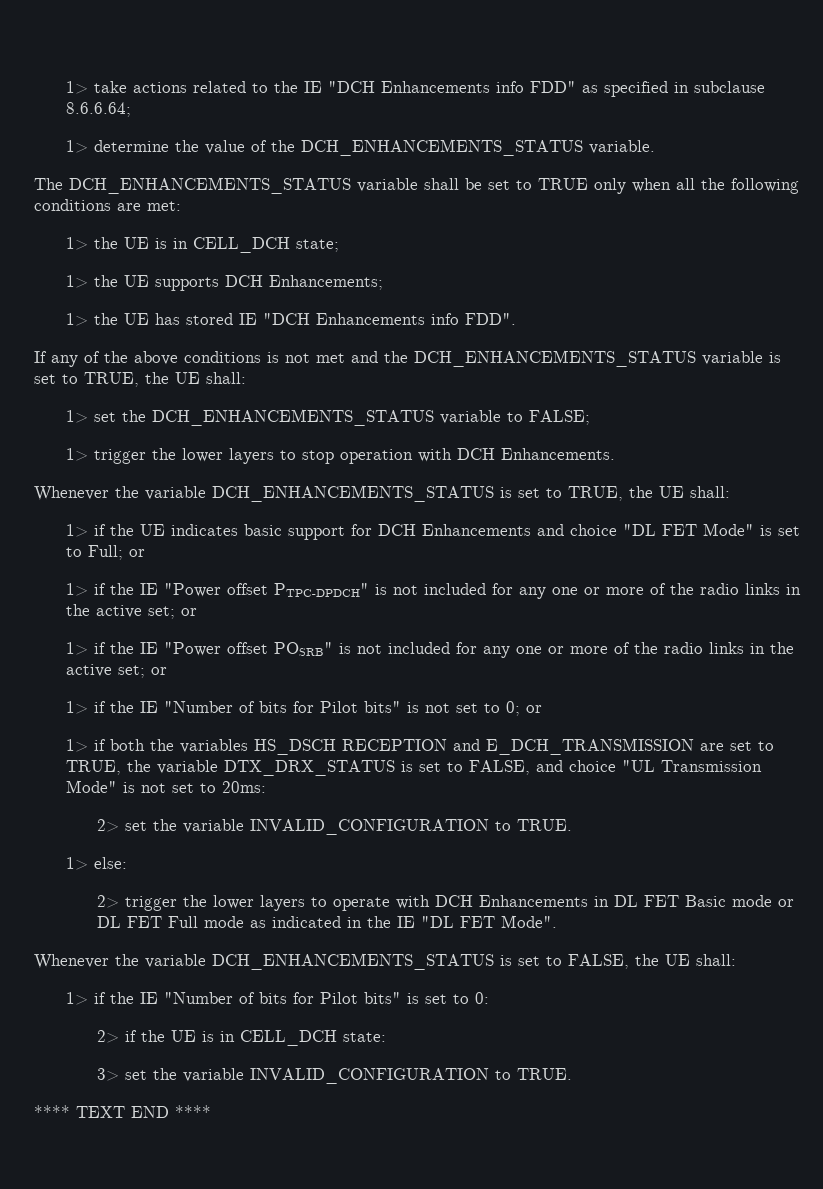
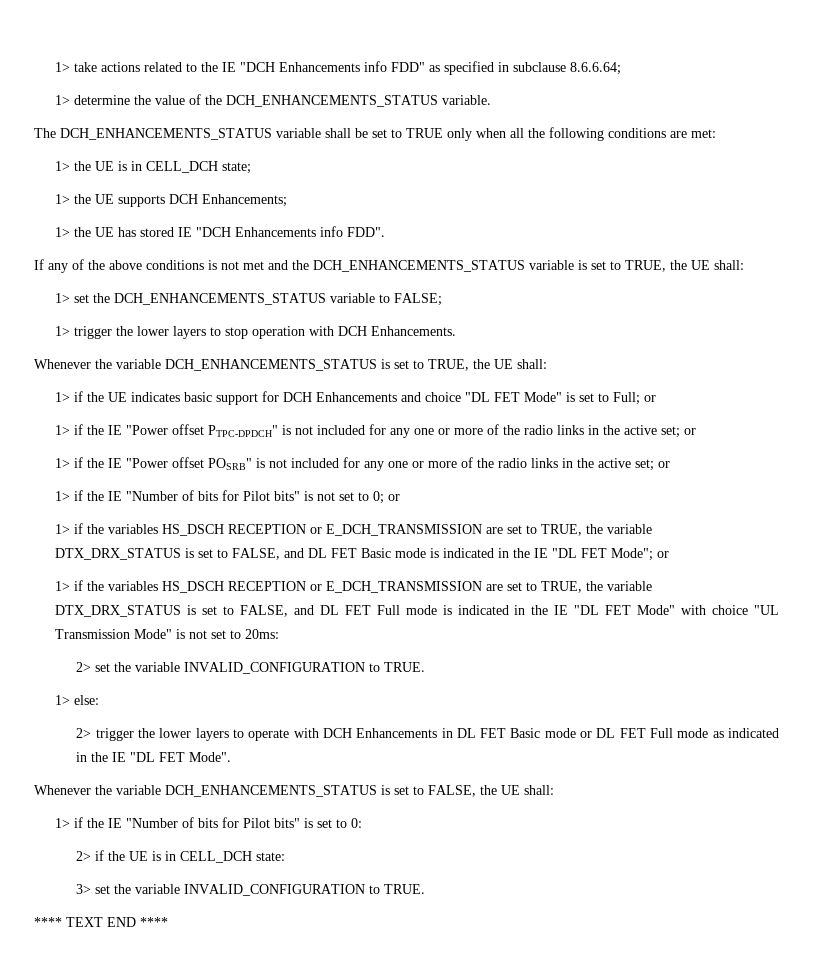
[109,739,480,755] both the variables HS_DSCH RECEPTION and -> [87,524,323,536] the variables HS_DSCH RECEPTION or
(563, 766) none -> [308,548,670,561] [55,580,653,593] [55,605,707,617] DL FET Basic mode is indicated in the IE "DL FET Mode"; or // 1> if the variables HS_DSCH RECEPTION or E_DCH_TRANSMISSION are set to TRUE, the variable DTX_DRX_STATUS is set to FALSE, and DL FET Full mode is indicated in the IE "DL FET Mode" with

